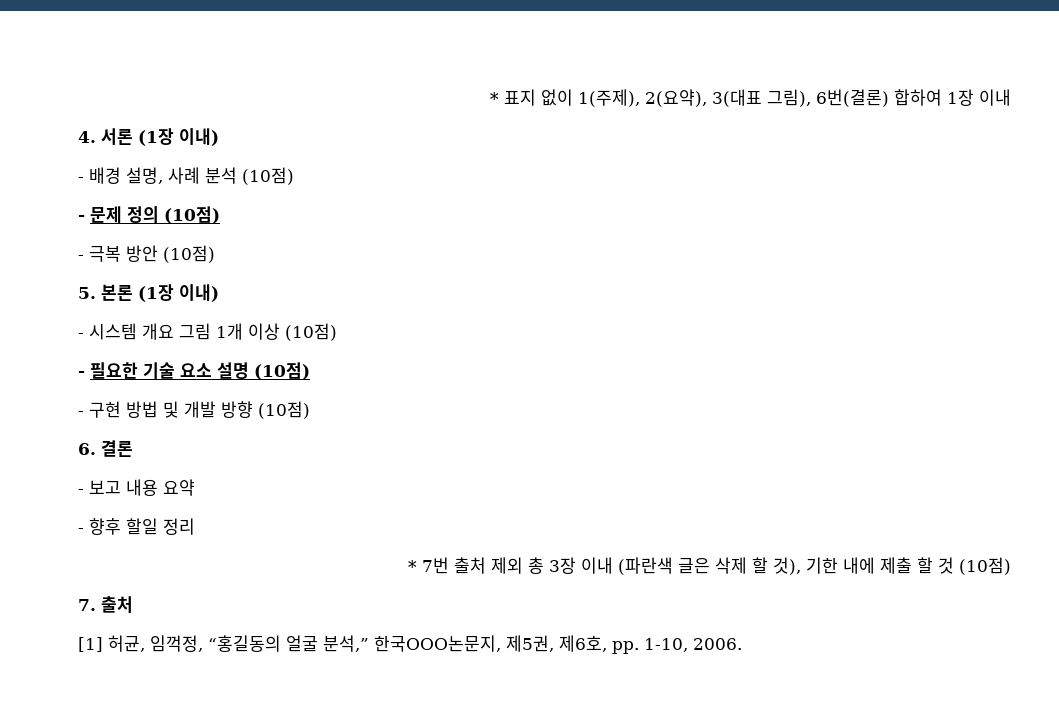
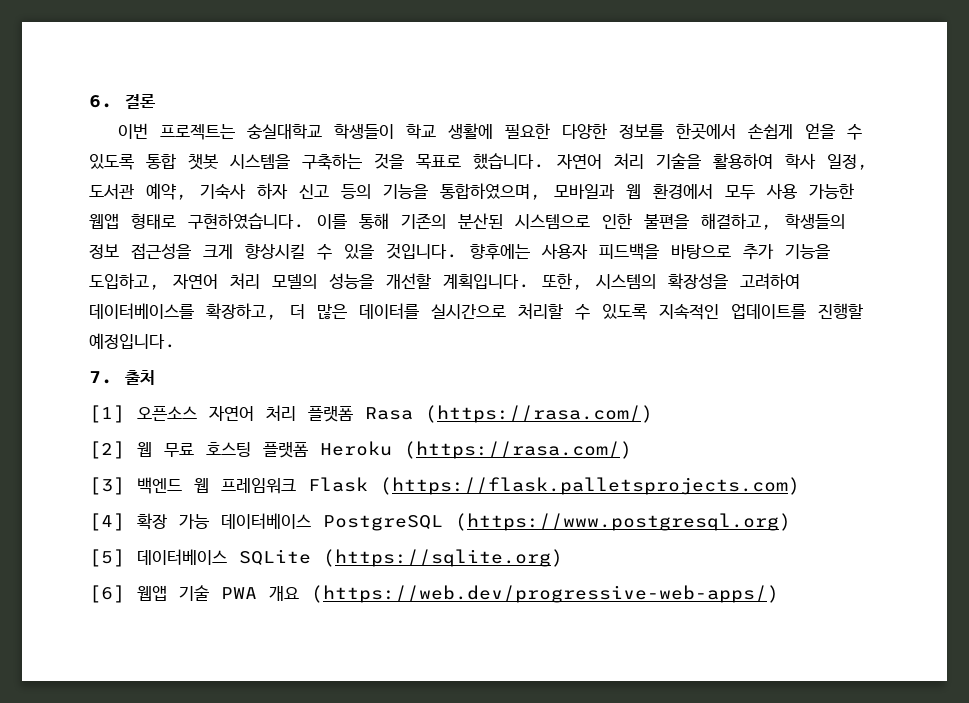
[490,89,1011,107] [78,128,219,146] [78,167,294,185] [78,206,220,224] [78,245,215,263] [78,284,219,302] [78,323,337,341] [78,362,310,380] [78,401,310,419] [78,440,133,457] [78,479,195,496] [78,518,195,535] [408,557,1011,575] [78,596,133,613] [78,635,742,654] * 표지 없이 1(주제), 2(요약), 3(대표 그림), 6번(결론) 합하여 1장 이내 // 4. 서론 (1장 이내) // - 배경 설명, 사례 분석 (10점) // - 문제 정의 (10점) // - 극복 방안 (10점) // 5. 본론 (1장 이내) // - 시스템 개요 그림 1개 이상 (10점) // - 필요한 기술 요소 설명 (10점) // - 구현 방법 및 개발 방향 (10점) // 6. 결론 // - 보고 내용 요약 // - 향후 할일 정리 // * 7번 출처 제외 총 3장 이내 (파란색 글은 삭제 할 것), 기한 내에 제출 할 것 (10점) // 7. 출처 // [1] 허균, 임꺽정, “홍길동의 얼굴 분석,” 한국OOO논문지, 제5권, 제6호, pp. 1-10, 2006. -> [89,94,156,109] [118,123,863,140] [89,153,869,170] [89,183,854,200] [89,213,845,230] [89,243,830,260] [89,273,800,290] [89,303,863,320] [89,333,176,349] [89,370,155,385] [89,405,653,423] [89,441,632,459] [89,477,800,495] [89,513,791,531] [89,549,563,567] [89,585,779,603] 6. 결론 // 이번 프로젝트는 숭실대학교 학생들이 학교 생활에 필요한 다양한 정보를 한곳에서 손쉽게 얻을 수 있도록 통합 챗봇 시스템을 구축하는 것을 목표로 했습니다. 자연어 처리 기술을 활용하여 학사 일정, 도서관 예약, 기숙사 하자 신고 등의 기능을 통합하였으며, 모바일과 웹 환경에서 모두 사용 가능한 웹앱 형태로 구현하였습니다. 이를 통해 기존의 분산된 시스템으로 인한 불편을 해결하고, 학생들의 정보 접근성을 크게 향상시킬 수 있을 것입니다. 향후에는 사용자 피드백을 바탕으로 추가 기능을 도입하고, 자연어 처리 모델의 성능을 개선할 계획입니다. 또한, 시스템의 확장성을 고려하여 데이터베이스를 확장하고, 더 많은 데이터를 실시간으로 처리할 수 있도록 지속적인 업데이트를 진행할 예정입니다. // 7. 출처 // [1] 오픈소스 자연어 처리 플랫폼 Rasa (https://rasa.com/) // [2] 웹 무료 호스팅 플랫폼 Heroku (https://rasa.com/) // [3] 백엔드 웹 프레임워크 Flask (https://flask.palletsprojects.com) // [4] 확장 가능 데이터베이스 PostgreSQL (https://www.postgresql.org) // [5] 데이터베이스 SQLite (https://sqlite.org) // [6] 웹앱 기술 PWA 개요 (https://web.dev/progressive-web-apps/)

